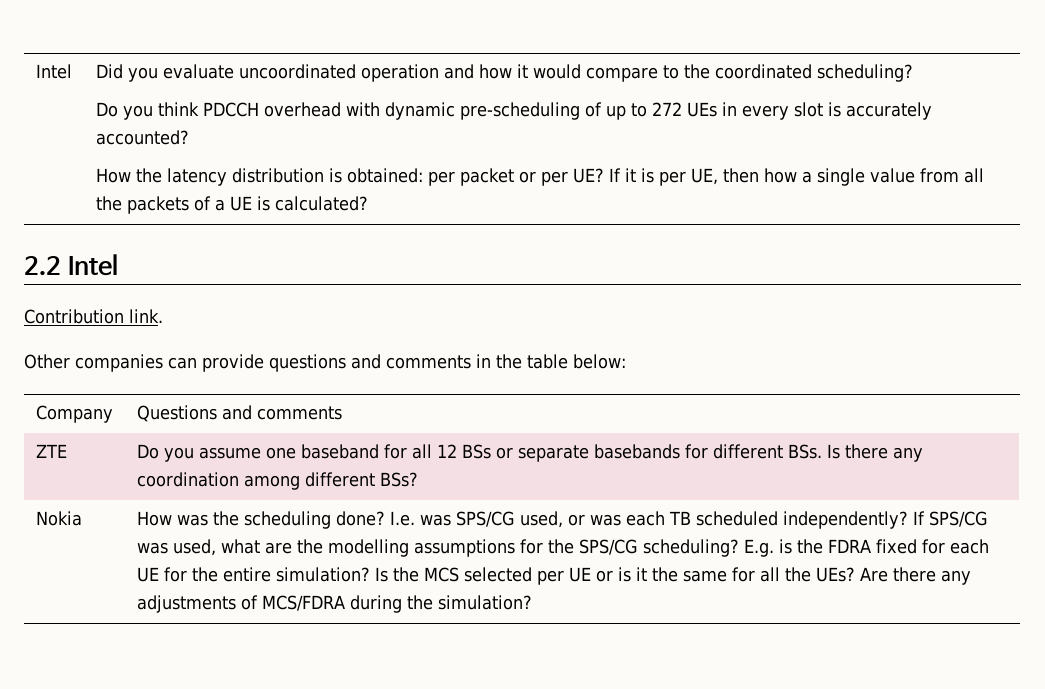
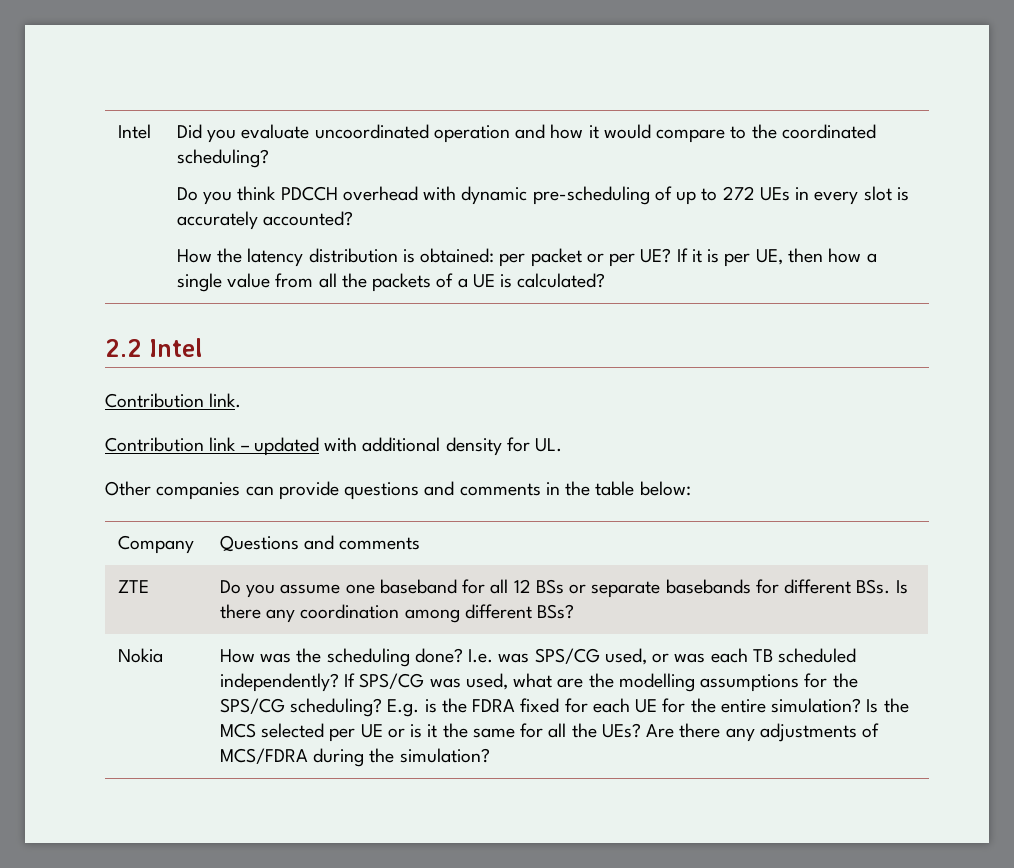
(163, 316) none -> [105,437,563,456] // Contribution link – updated with additional density for UL.

